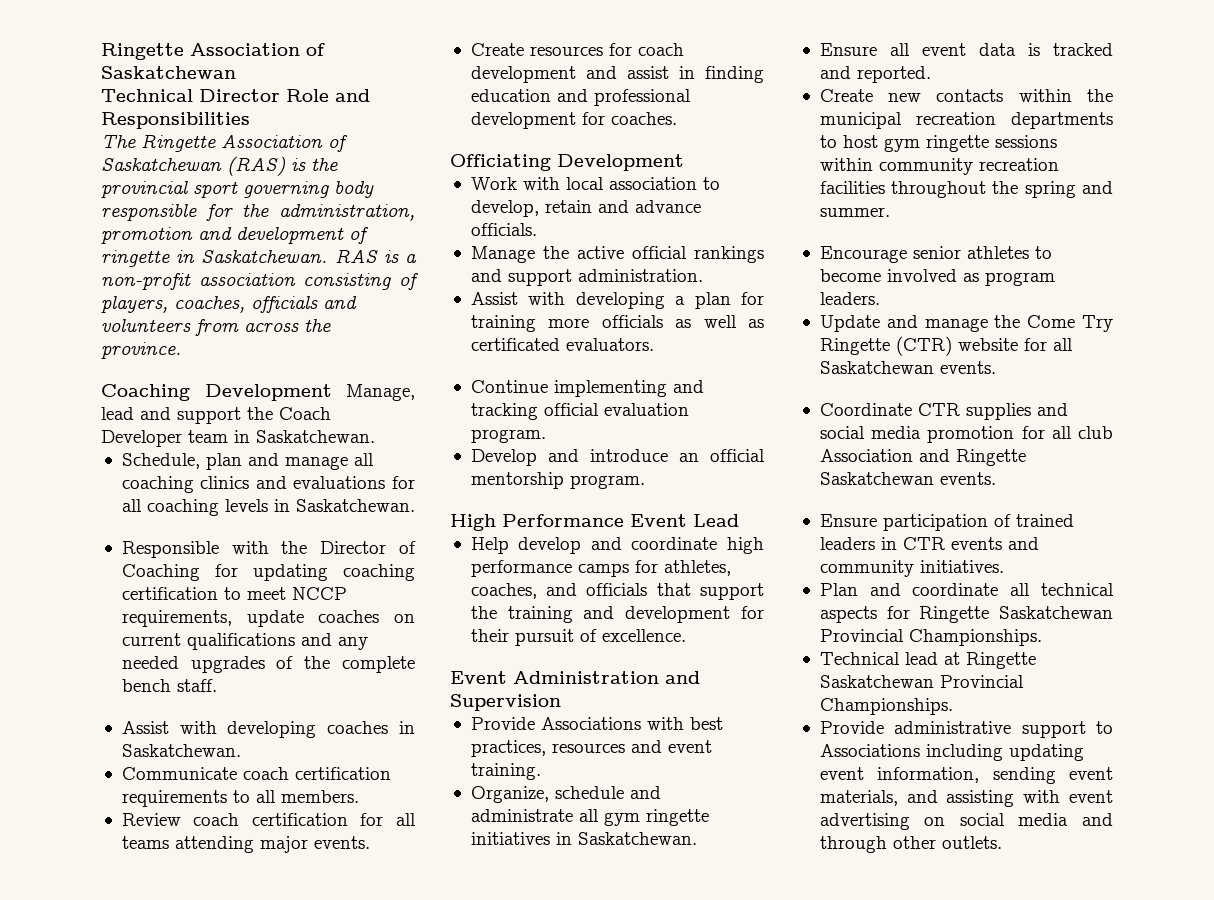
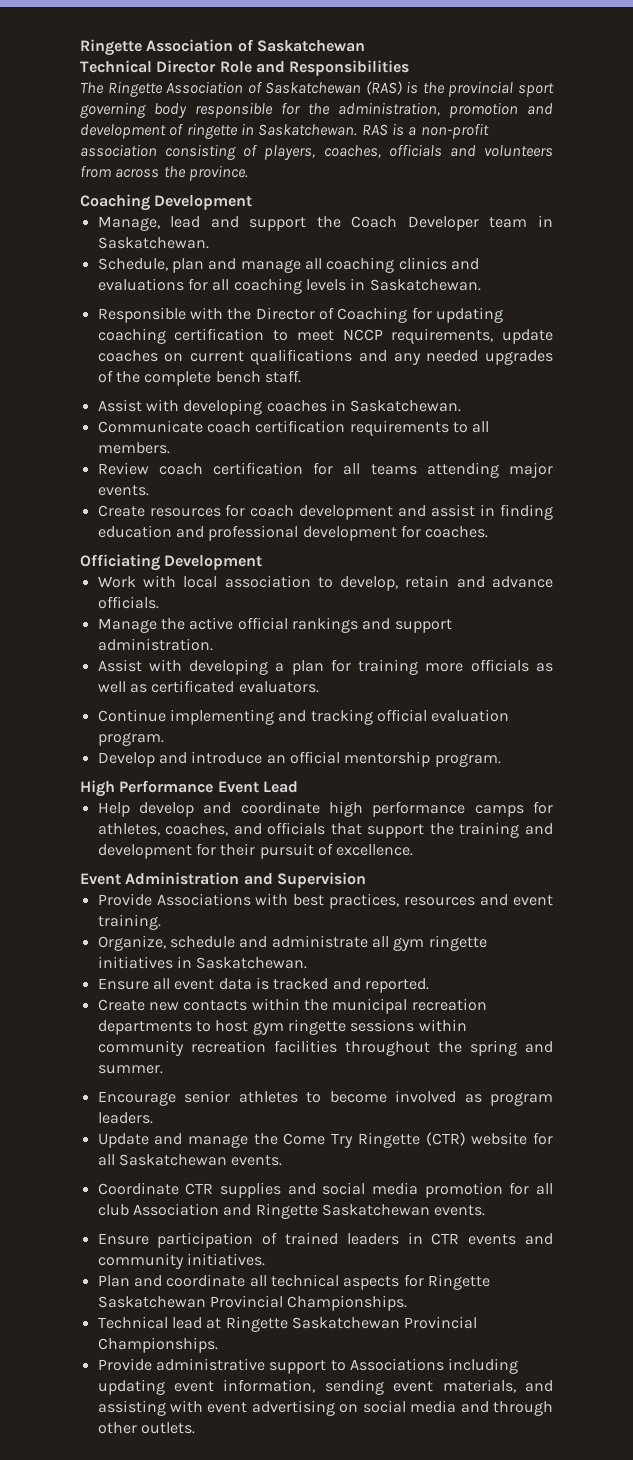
(332, 392) none -> (253, 202) //

